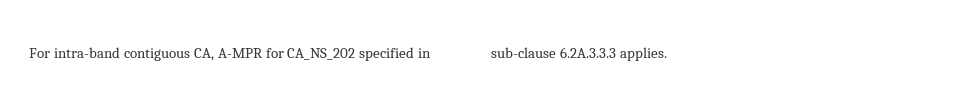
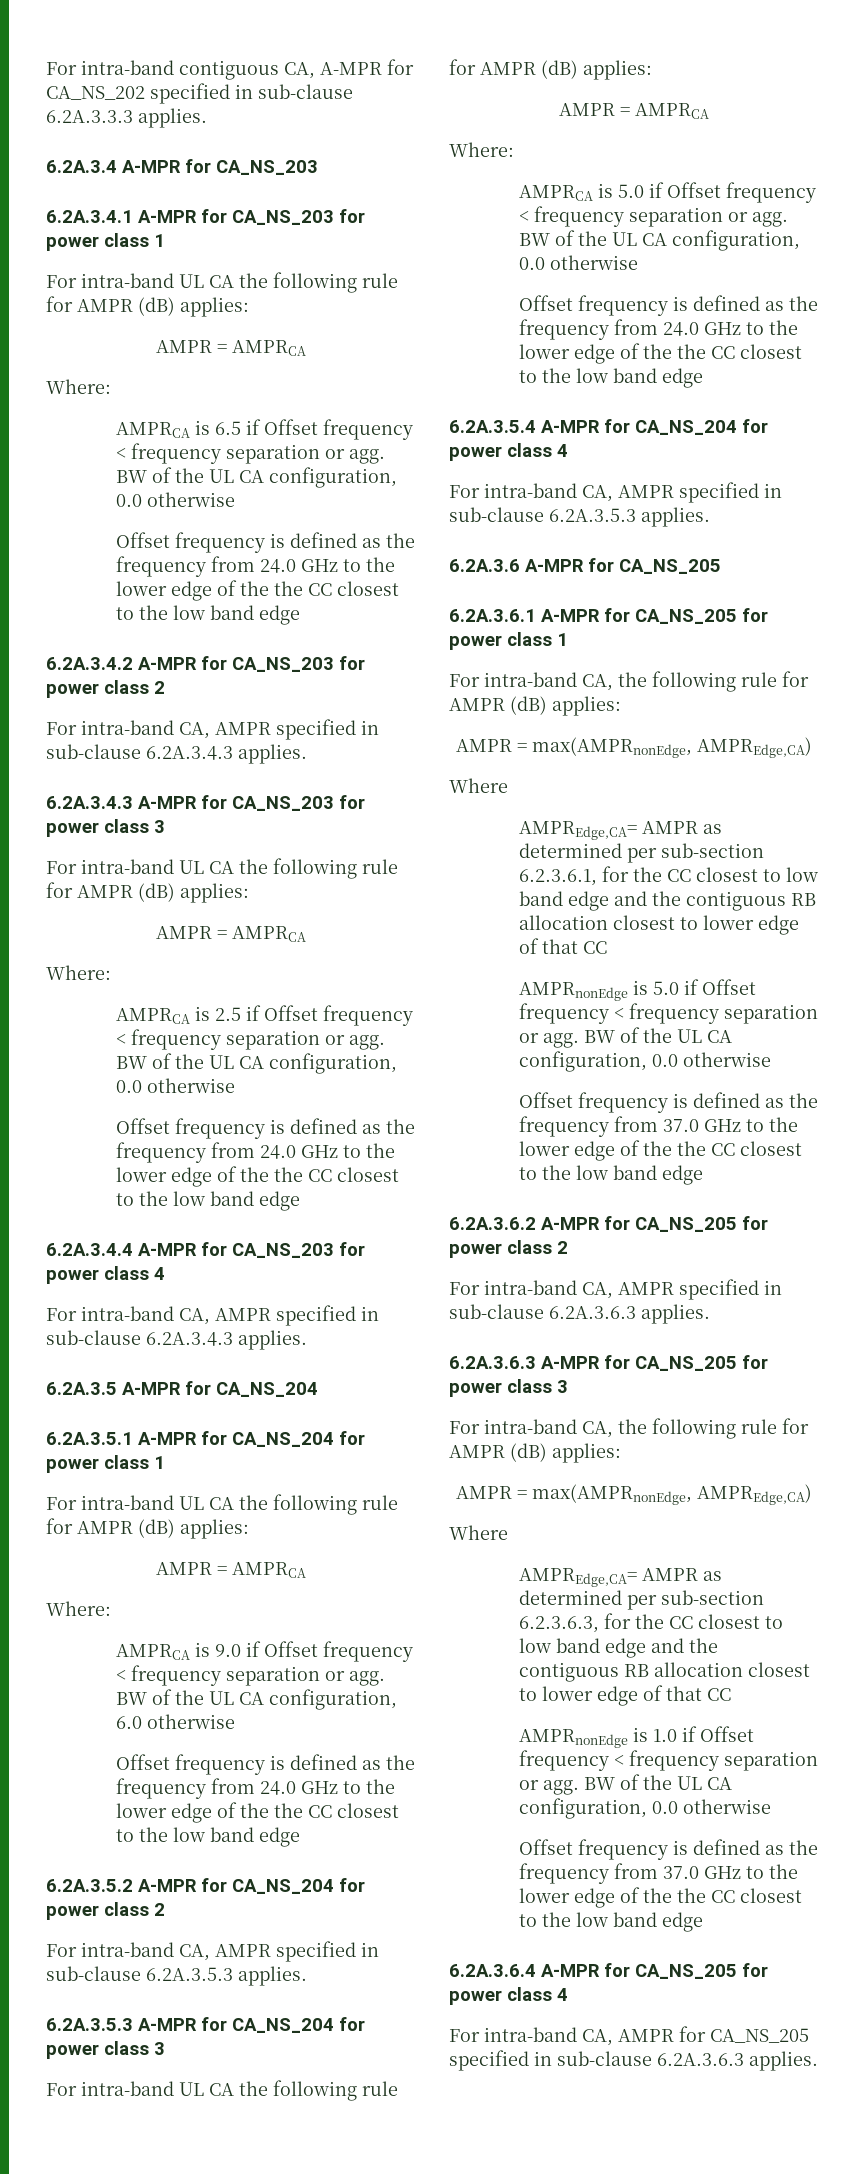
(667, 54) none -> [46,159,318,175] [46,209,365,225] [46,233,165,251] [46,272,398,293] [46,296,249,317] [156,340,306,356] [46,379,111,394] [115,419,413,440] [115,443,385,464] [115,467,397,488] [115,492,235,507] [115,532,415,553] [115,556,395,577] [115,580,399,601] [115,605,300,625] [46,656,365,672] [46,680,165,698] [46,719,379,740] [46,744,307,764] [46,795,365,811] [46,819,165,837] [46,858,398,879] [46,882,249,903] [156,926,306,942] [46,965,111,980] [115,1005,413,1026] [115,1029,385,1050] [115,1053,397,1074] [115,1078,235,1093] [115,1118,415,1139] [115,1142,395,1163] [115,1166,399,1187] [115,1191,300,1211] [46,1242,365,1258] [46,1266,165,1284] [46,1305,379,1326] [46,1330,307,1350] [46,1381,318,1397] [46,1431,365,1447] [46,1455,165,1473] [46,1494,398,1515] [46,1518,249,1539] [156,1562,306,1578] [46,1601,111,1616] [115,1641,413,1662] [115,1665,385,1686] [115,1689,397,1710] [115,1714,235,1729] [115,1754,415,1775] [115,1778,395,1799] [115,1802,399,1823] [115,1827,300,1847] [46,1878,365,1894] [46,1902,165,1920] [46,1941,379,1962] [46,1966,307,1986] [46,2017,365,2033] [46,2041,165,2059] [46,2080,398,2101] [449,59,652,80] [559,103,709,119] [449,142,514,157] [518,182,816,203] [518,206,788,227] [518,230,800,251] [518,255,638,270] [518,295,818,316] [518,319,798,340] [518,343,802,364] [518,368,703,388] [449,419,768,435] [449,443,568,461] [449,482,782,503] [449,507,710,527] [449,558,721,574] [449,608,768,624] [449,632,568,650] [449,671,809,692] [449,696,621,716] [456,737,812,758] [449,778,508,793] [518,821,722,840] [518,843,764,863] [518,866,818,886] [518,891,816,911] [518,915,799,935] [518,938,607,954] [518,979,756,1001] [518,1003,818,1024] [518,1027,732,1048] [518,1051,771,1072] [518,1092,818,1113] [518,1116,798,1137] [518,1140,802,1161] [518,1165,703,1185] [449,1216,768,1232] [449,1240,568,1258] [449,1279,782,1300] [449,1304,710,1324] [449,1355,768,1371] [449,1379,568,1397] [449,1418,809,1439] [449,1443,621,1463] [456,1484,812,1505] [449,1525,508,1540] [518,1568,722,1587] [518,1590,764,1610] [518,1613,783,1633] [518,1638,718,1658] [518,1662,810,1682] [518,1685,731,1706] [518,1726,754,1748] [518,1750,818,1771] [518,1774,732,1795] [518,1798,771,1819] [518,1839,818,1860] [518,1863,798,1884] [518,1887,802,1908] [518,1912,703,1932] [449,1963,768,1979] [449,1987,568,2005] [449,2026,809,2046] [449,2050,818,2071] // 6.2A.3.4 A-MPR for CA_NS_203 // 6.2A.3.4.1 A-MPR for CA_NS_203 for power class 1 // For intra-band UL CA the following rule for AMPR (dB) applies: // AMPR = AMPRCA // Where: // AMPRCA is 6.5 if Offset frequency < frequency separation or agg. BW of the UL CA configuration, 0.0 otherwise // Offset frequency is defined as the frequency from 24.0 GHz to the lower edge of the the CC closest to the low band edge // 6.2A.3.4.2 A-MPR for CA_NS_203 for power class 2 // For intra-band CA, AMPR specified in sub-clause 6.2A.3.4.3 applies. // 6.2A.3.4.3 A-MPR for CA_NS_203 for power class 3 // For intra-band UL CA the following rule for AMPR (dB) applies: // AMPR = AMPRCA // Where: // AMPRCA is 2.5 if Offset frequency < frequency separation or agg. BW of the UL CA configuration, 0.0 otherwise // Offset frequency is defined as the frequency from 24.0 GHz to the lower edge of the the CC closest to the low band edge // 6.2A.3.4.4 A-MPR for CA_NS_203 for power class 4 // For intra-band CA, AMPR specified in sub-clause 6.2A.3.4.3 applies. // 6.2A.3.5 A-MPR for CA_NS_204 // 6.2A.3.5.1 A-MPR for CA_NS_204 for power class 1 // For intra-band UL CA the following rule for AMPR (dB) applies: // AMPR = AMPRCA // Where: // AMPRCA is 9.0 if Offset frequency < frequency separation or agg. BW of the UL CA configuration, 6.0 otherwise // Offset frequency is defined as the frequency from 24.0 GHz to the lower edge of the the CC closest to the low band edge // 6.2A.3.5.2 A-MPR for CA_NS_204 for power class 2 // For intra-band CA, AMPR specified in sub-clause 6.2A.3.5.3 applies. // 6.2A.3.5.3 A-MPR for CA_NS_204 for power class 3 // For intra-band UL CA the following rule for AMPR (dB) applies: // AMPR = AMPRCA // Where: // AMPRCA is 5.0 if Offset frequency < frequency separation or agg. BW of the UL CA configuration, 0.0 otherwise // Offset frequency is defined as the frequency from 24.0 GHz to the lower edge of the the CC closest to the low band edge // 6.2A.3.5.4 A-MPR for CA_NS_204 for power class 4 // For intra-band CA, AMPR specified in sub-clause 6.2A.3.5.3 applies. // 6.2A.3.6 A-MPR for CA_NS_205 // 6.2A.3.6.1 A-MPR for CA_NS_205 for power class 1 // For intra-band CA, the following rule for AMPR (dB) applies: // AMPR = max(AMPRnonEdge, AMPREdge,CA) // Where // AMPREdge,CA= AMPR as determined per sub-section 6.2.3.6.1, for the CC closest to low band edge and the contiguous RB allocation closest to lower edge of that CC // AMPRnonEdge is 5.0 if Offset frequency < frequency separation or agg. BW of the UL CA configuration, 0.0 otherwise // Offset frequency is defined as the frequency from 37.0 GHz to the lower edge of the the CC closest to the low band edge // 6.2A.3.6.2 A-MPR for CA_NS_205 for power class 2 // For intra-band CA, AMPR specified in sub-clause 6.2A.3.6.3 applies. // 6.2A.3.6.3 A-MPR for CA_NS_205 for power class 3 // For intra-band CA, the following rule for AMPR (dB) applies: // AMPR = max(AMPRnonEdge, AMPREdge,CA) // Where // AMPREdge,CA= AMPR as determined per sub-section 6.2.3.6.3, for the CC closest to low band edge and the contiguous RB allocation closest to lower edge of that CC // AMPRnonEdge is 1.0 if Offset frequency < frequency separation or agg. BW of the UL CA configuration, 0.0 otherwise // Offset frequency is defined as the frequency from 37.0 GHz to the lower edge of the the CC closest to the low band edge // 6.2A.3.6.4 A-MPR for CA_NS_205 for power class 4 // For intra-band CA, AMPR for CA_NS_205 specified in sub-clause 6.2A.3.6.3 applies.

